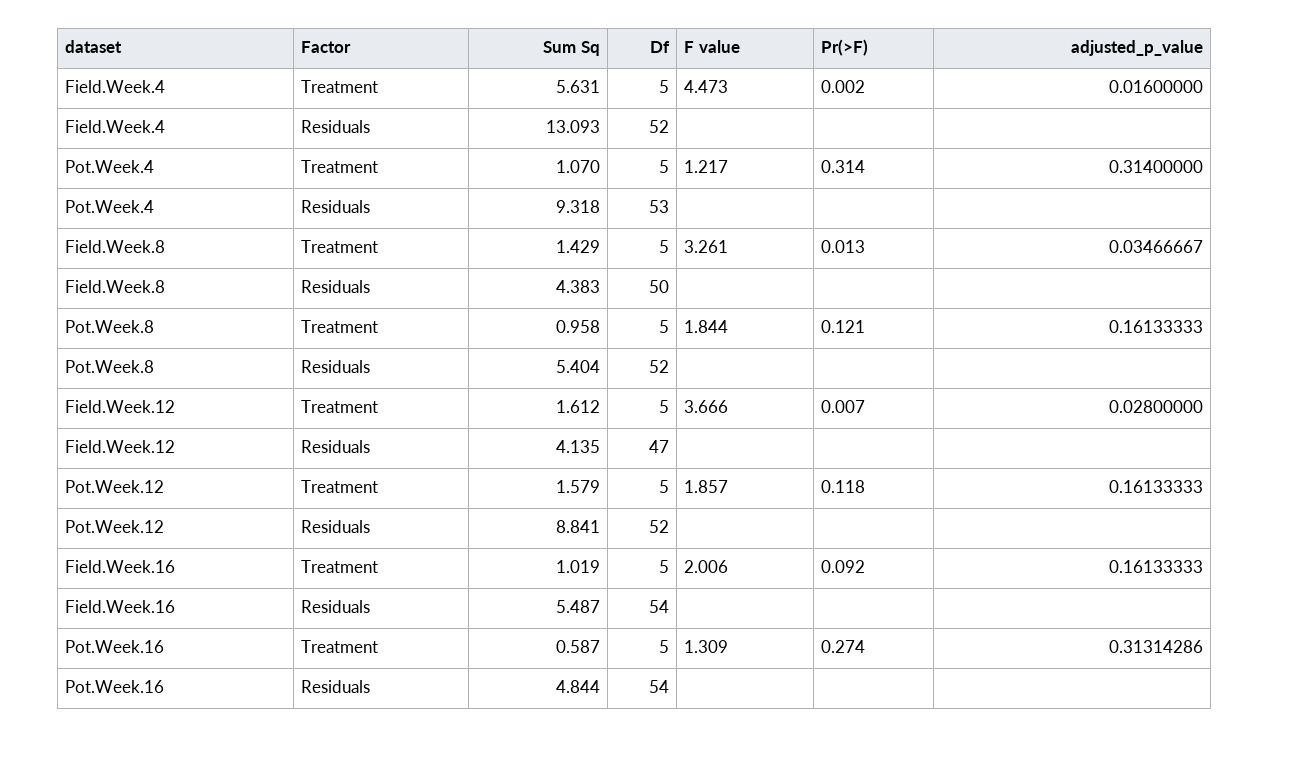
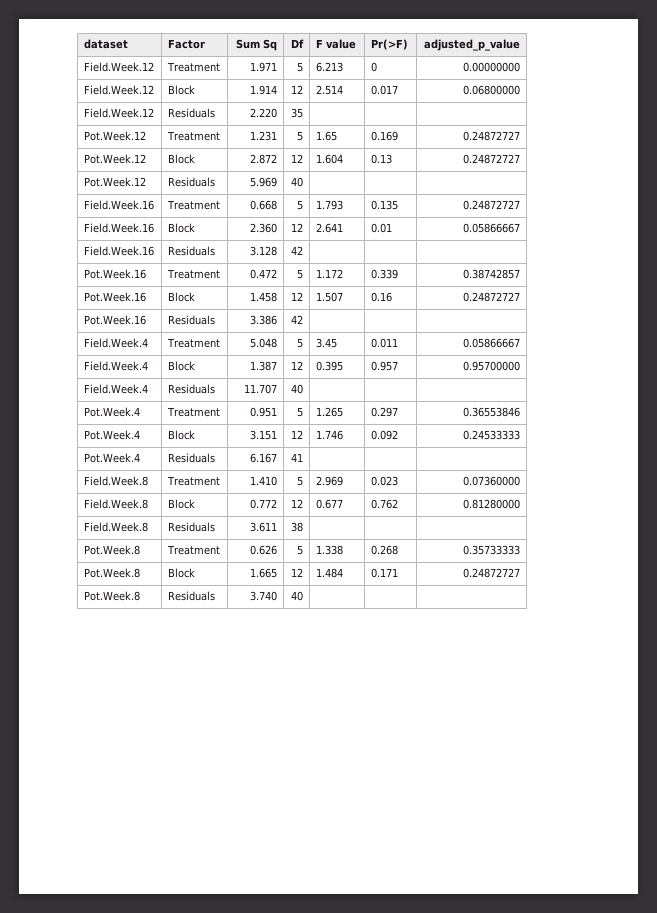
(1203, 48) none -> [83,62,154,72] [166,62,220,72] [250,62,278,72] [297,62,304,72] [315,62,343,72] [370,62,377,72] [463,62,521,72] [83,85,154,95] [167,85,195,95] [250,85,278,95] [291,85,304,94] [315,85,343,95] [370,85,398,95] [463,85,521,95] [83,108,154,118] [167,108,215,118] [250,108,278,118] [291,108,304,118] [83,131,146,141] [166,131,220,141] [250,131,278,141] [297,131,304,141] [315,131,337,141] [370,131,398,141] [463,131,521,141] [83,154,146,164] [167,154,195,164] [250,154,278,164] [291,154,304,163] [315,154,343,164] [370,154,392,164] [463,154,521,164] [83,177,146,187] [167,177,215,187] [250,177,278,187] [291,177,304,187] [83,200,154,210] [166,200,220,210] [250,200,278,210] [297,200,304,210] [315,200,343,210] [370,200,398,210] [463,200,521,210] [83,223,154,233] [167,223,195,233] [250,223,278,233] [291,223,304,232] [315,223,343,233] [370,223,392,233] [463,223,521,233] [83,246,154,256] [167,246,215,256] [250,246,278,256] [291,246,304,255] [83,269,146,279] [166,269,220,279] [250,269,278,279] [297,269,304,279] [315,269,343,278] [370,269,398,279] [463,269,521,279] [83,292,146,302] [167,292,195,302] [250,292,278,302] [291,292,304,301] [315,292,343,302] [370,292,392,302] [463,292,521,302] [83,315,146,325] [167,315,215,325] [250,315,278,325] [291,315,304,324] // Field.Week.12 | Treatment | 1.971 | 5 | 6.213 | 0 | 0.00000000 // Field.Week.12 | Block | 1.914 | 12 | 2.514 | 0.017 | 0.06800000 // Field.Week.12 | Residuals | 2.220 | 35 | | | // Pot.Week.12 | Treatment | 1.231 | 5 | 1.65 | 0.169 | 0.24872727 // Pot.Week.12 | Block | 2.872 | 12 | 1.604 | 0.13 | 0.24872727 // Pot.Week.12 | Residuals | 5.969 | 40 | | | // Field.Week.16 | Treatment | 0.668 | 5 | 1.793 | 0.135 | 0.24872727 // Field.Week.16 | Block | 2.360 | 12 | 2.641 | 0.01 | 0.05866667 // Field.Week.16 | Residuals | 3.128 | 42 | | | // Pot.Week.16 | Treatment | 0.472 | 5 | 1.172 | 0.339 | 0.38742857 // Pot.Week.16 | Block | 1.458 | 12 | 1.507 | 0.16 | 0.24872727 // Pot.Week.16 | Residuals | 3.386 | 42 | | |
[555,80,600,93] [658,80,669,93] [684,80,729,93] [821,80,866,93] [1108,80,1203,93] 5.631 | 5 | 4.473 | 0.002 | 0.01600000 -> [250,338,278,348] [297,338,304,348] [315,338,337,348] [370,338,398,348] [463,338,521,348] [83,361,148,371] [167,361,195,371] [250,361,278,371] [291,361,304,370] [315,361,343,371] [370,361,398,371] [463,361,521,371] 5.048 | 5 | 3.45 | 0.011 | 0.05866667 // Field.Week.4 | Block | 1.387 | 12 | 0.395 | 0.957 | 0.95700000
[545,120,600,133] [648,120,669,133] 13.093 | 52 -> [244,384,278,394] [291,384,304,394] 11.707 | 40
[555,160,600,173] [658,160,669,173] [684,160,729,173] [821,160,866,173] [1108,160,1203,173] 1.070 | 5 | 1.217 | 0.314 | 0.31400000 -> [250,407,278,417] [297,407,304,417] [315,407,343,417] [370,407,398,417] [463,407,521,417] [83,430,140,440] [167,430,195,440] [250,430,278,440] [291,430,304,439] [315,430,343,440] [370,430,398,440] [463,430,521,440] 0.951 | 5 | 1.265 | 0.297 | 0.36553846 // Pot.Week.4 | Block | 3.151 | 12 | 1.746 | 0.092 | 0.24533333
[555,200,600,213] [648,200,669,213] 9.318 | 53 -> [250,453,278,463] [291,453,304,462] 6.167 | 41
[555,240,600,253] [658,240,669,253] [684,240,729,253] [821,240,866,253] [1108,240,1203,253] 1.429 | 5 | 3.261 | 0.013 | 0.03466667 -> [250,476,278,486] [297,476,304,486] [315,476,343,486] [370,476,398,486] [463,476,521,486] [83,499,148,509] [167,499,195,509] [250,499,278,509] [291,499,304,508] [315,499,343,509] [370,499,398,509] [463,499,521,509] 1.410 | 5 | 2.969 | 0.023 | 0.07360000 // Field.Week.8 | Block | 0.772 | 12 | 0.677 | 0.762 | 0.81280000
[555,280,600,293] [648,280,669,293] 4.383 | 50 -> [250,522,278,532] [291,522,304,532] 3.611 | 38
[555,320,600,333] [658,320,669,333] [684,320,729,333] [821,320,866,333] [1108,320,1203,333] [65,360,155,373] [301,360,371,373] [555,360,600,373] [648,360,669,373] [65,400,176,413] [301,400,379,413] [555,400,600,413] [658,400,669,413] [684,400,729,413] [821,400,866,413] [1108,400,1203,413] [65,440,176,453] [301,440,371,453] [555,440,600,453] [648,440,669,453] [65,480,165,493] [301,480,379,493] [555,480,600,493] [658,480,669,493] [684,480,729,493] [821,480,866,493] [1108,480,1203,493] [65,520,165,533] [301,520,371,533] [555,520,600,533] [648,520,669,533] [65,560,176,573] [301,560,379,573] [555,560,600,573] [658,560,669,573] [684,560,729,573] [821,560,866,573] [1108,560,1203,573] [65,600,176,613] [301,600,371,613] [555,600,600,613] [648,600,669,613] [65,640,165,653] [301,640,379,653] [555,640,600,653] [658,640,669,653] [684,640,729,653] [821,640,866,653] [1108,640,1203,653] [65,680,165,693] [301,680,371,693] [555,680,600,693] [648,680,669,693] 0.958 | 5 | 1.844 | 0.121 | 0.16133333 // Pot.Week.8 | Residuals | 5.404 | 52 | | | // Field.Week.12 | Treatment | 1.612 | 5 | 3.666 | 0.007 | 0.02800000 // Field.Week.12 | Residuals | 4.135 | 47 | | | // Pot.Week.12 | Treatment | 1.579 | 5 | 1.857 | 0.118 | 0.16133333 // Pot.Week.12 | Residuals | 8.841 | 52 | | | // Field.Week.16 | Treatment | 1.019 | 5 | 2.006 | 0.092 | 0.16133333 // Field.Week.16 | Residuals | 5.487 | 54 | | | // Pot.Week.16 | Treatment | 0.587 | 5 | 1.309 | 0.274 | 0.31314286 // Pot.Week.16 | Residuals | 4.844 | 54 -> [250,545,278,555] [297,545,304,555] [315,545,343,555] [370,545,398,555] [463,545,521,555] [83,568,140,578] [167,568,195,578] [250,568,278,578] [291,568,304,577] [315,568,343,578] [370,568,398,578] [463,568,521,578] [83,591,140,601] [167,591,215,601] [250,591,278,601] [291,591,304,601] 0.626 | 5 | 1.338 | 0.268 | 0.35733333 // Pot.Week.8 | Block | 1.665 | 12 | 1.484 | 0.171 | 0.24872727 // Pot.Week.8 | Residuals | 3.740 | 40

